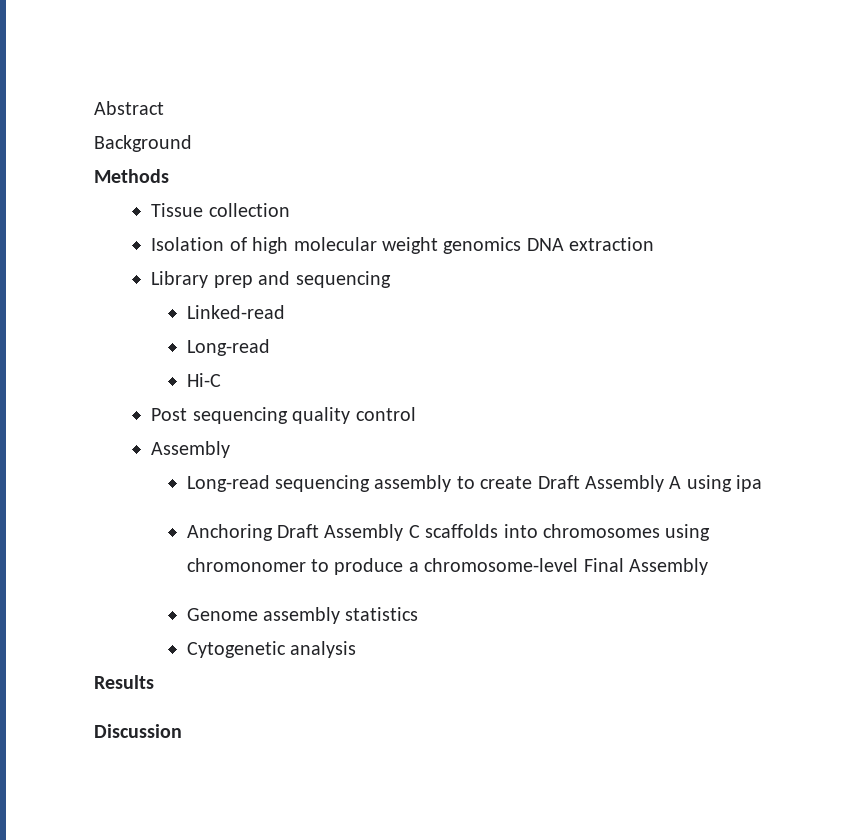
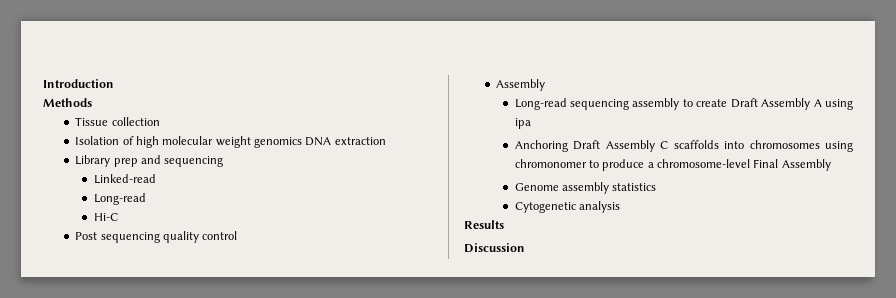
[94,101,164,115] [94,135,192,152] Abstract // Background -> [43,79,114,88] Introduction

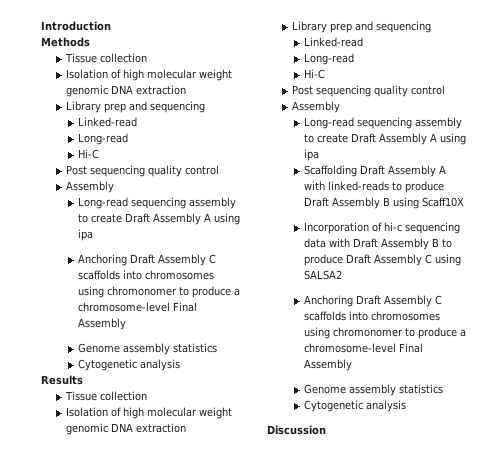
[254,137,303,148] genomics -> [65,85,108,97] genomic
(504, 224) none -> [64,391,147,401] [65,407,232,419] [65,423,186,435] [291,21,431,33] [304,37,364,47] [304,53,355,65] [304,69,326,79] [291,85,445,97] [291,101,340,113] [304,117,463,129] [304,133,467,145] [304,149,320,161] [304,165,447,177] [304,181,445,193] [304,197,465,209] [304,222,461,234] [304,238,453,250] [304,254,462,266] [304,270,343,280] [304,295,443,307] [304,311,441,321] [304,327,467,339] [304,343,424,353] [304,359,353,371] [304,384,444,396] [304,400,407,412] // Tissue collection // Isolation of high molecular weight genomic DNA extraction // Library prep and sequencing // Linked-read // Long-read // Hi-C // Post sequencing quality control // Assembly // Long-read sequencing assembly to create Draft Assembly A using ipa // Scaffolding Draft Assembly A with linked-reads to produce Draft Assembly B using Scaff10X // Incorporation of hi-c sequencing data with Draft Assembly B to produce Draft Assembly C using SALSA2 // Anchoring Draft Assembly C scaffolds into chromosomes using chromonomer to produce a chromosome-level Final Assembly // Genome assembly statistics // Cytogenetic analysis

